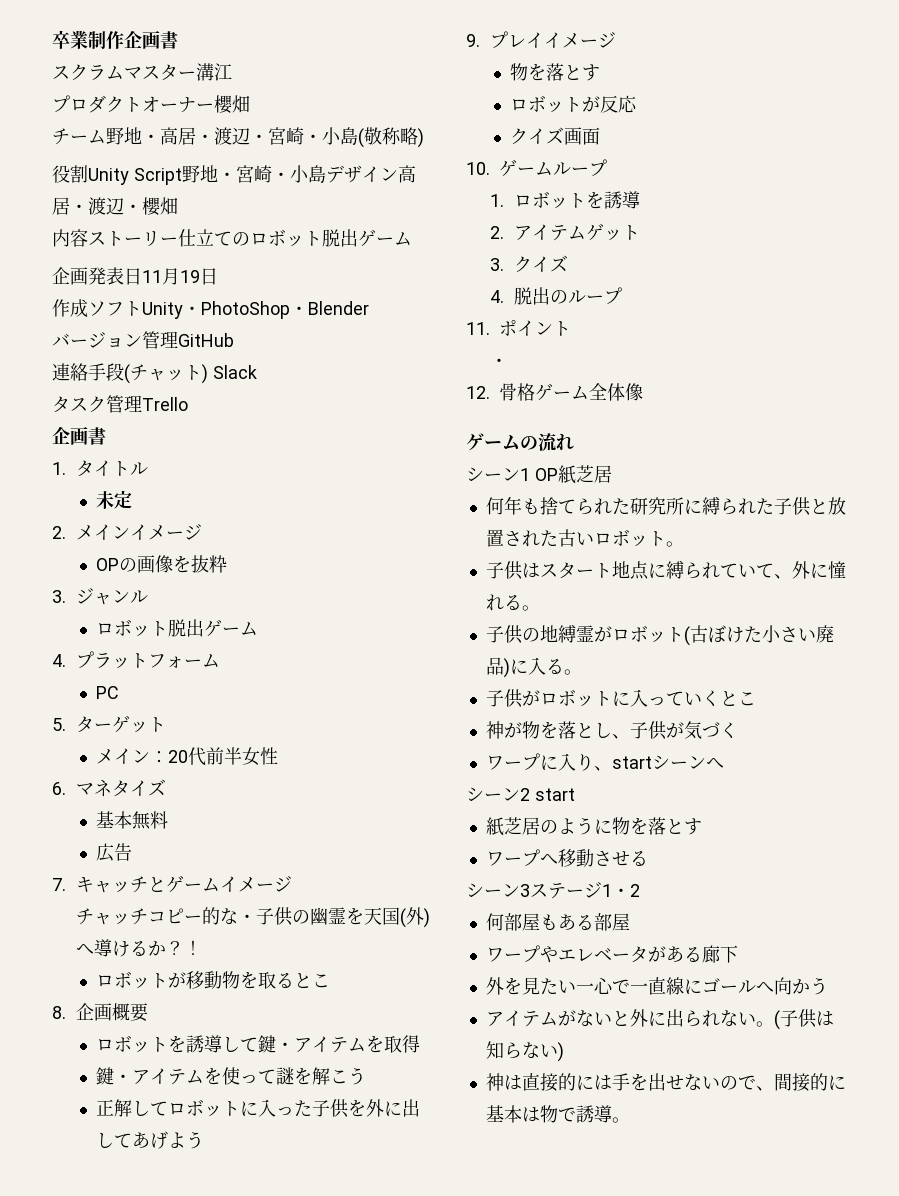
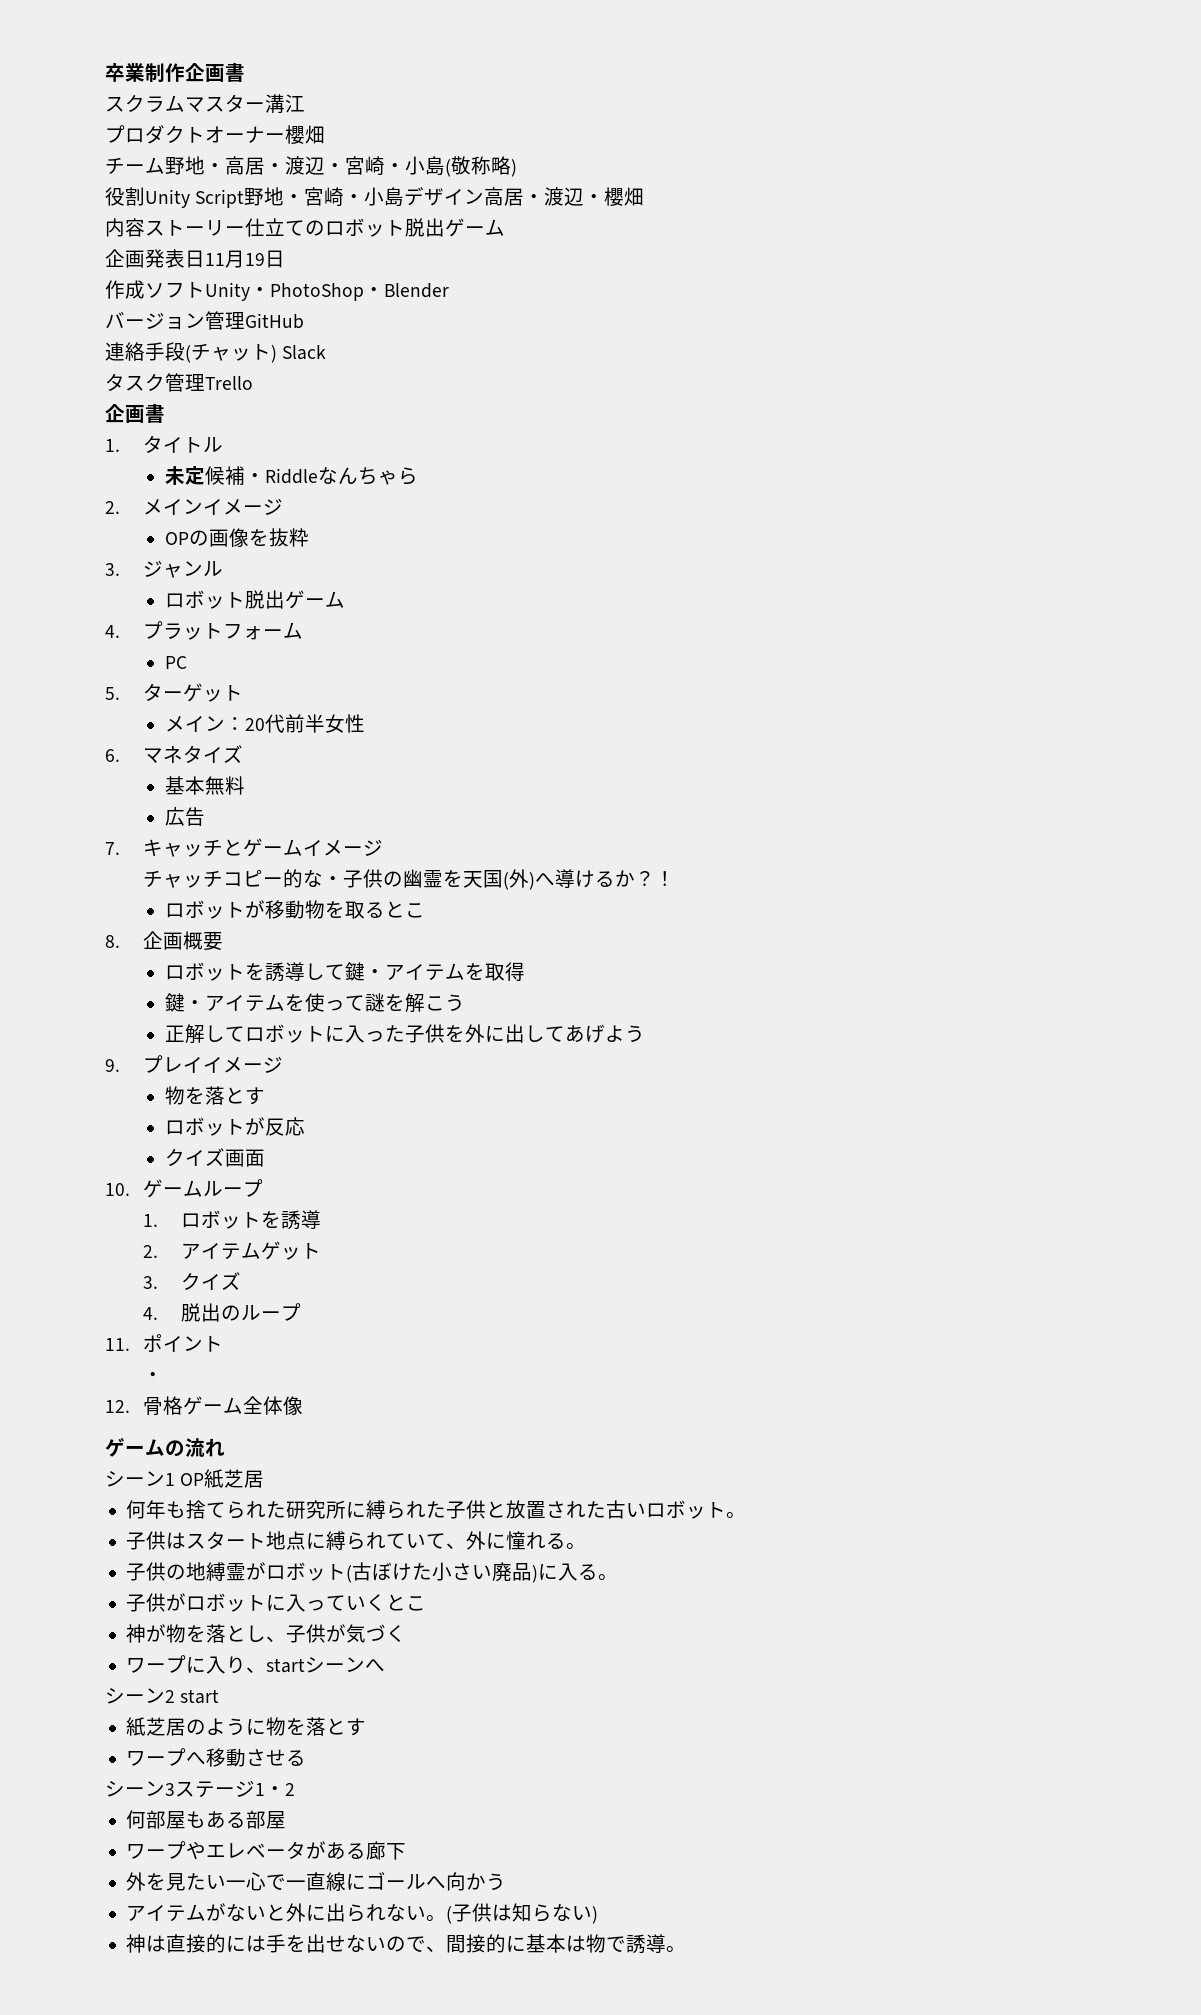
(132, 499) none -> [204,466,418,485] 候補・Riddleなんちゃら

